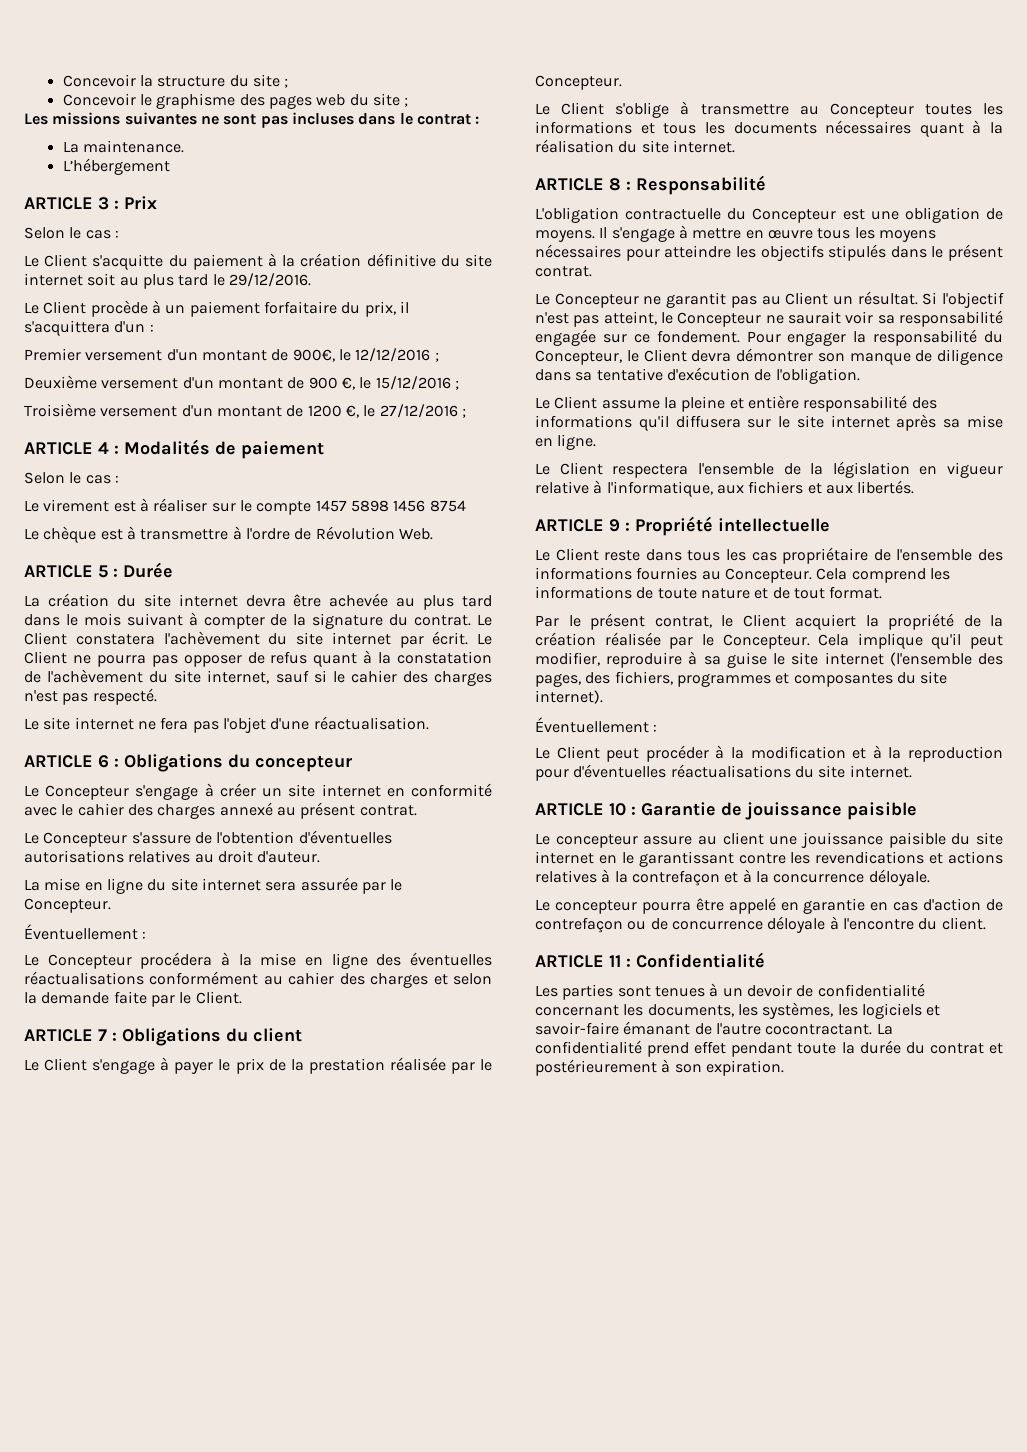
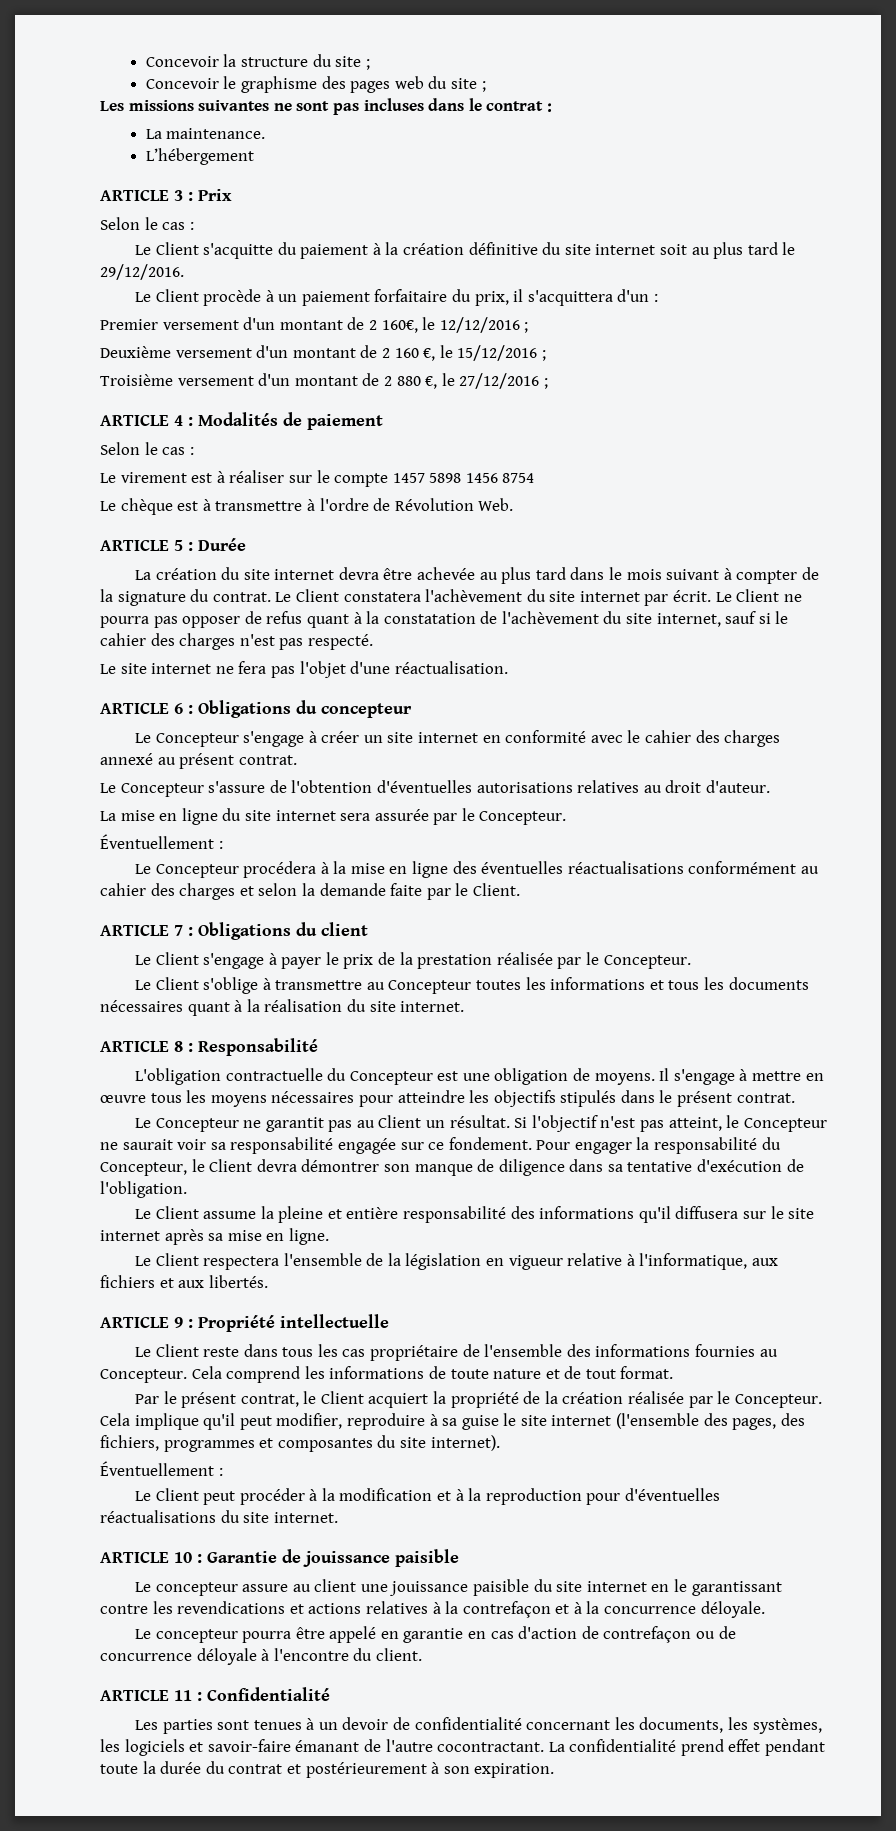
[292,349,335,362] 900€, -> [368,320,418,333] 2 160€,
[308,377,338,389] 900 -> [381,348,419,358] 2 160
[307,405,342,417] 1200 -> [383,376,421,386] 2 880

